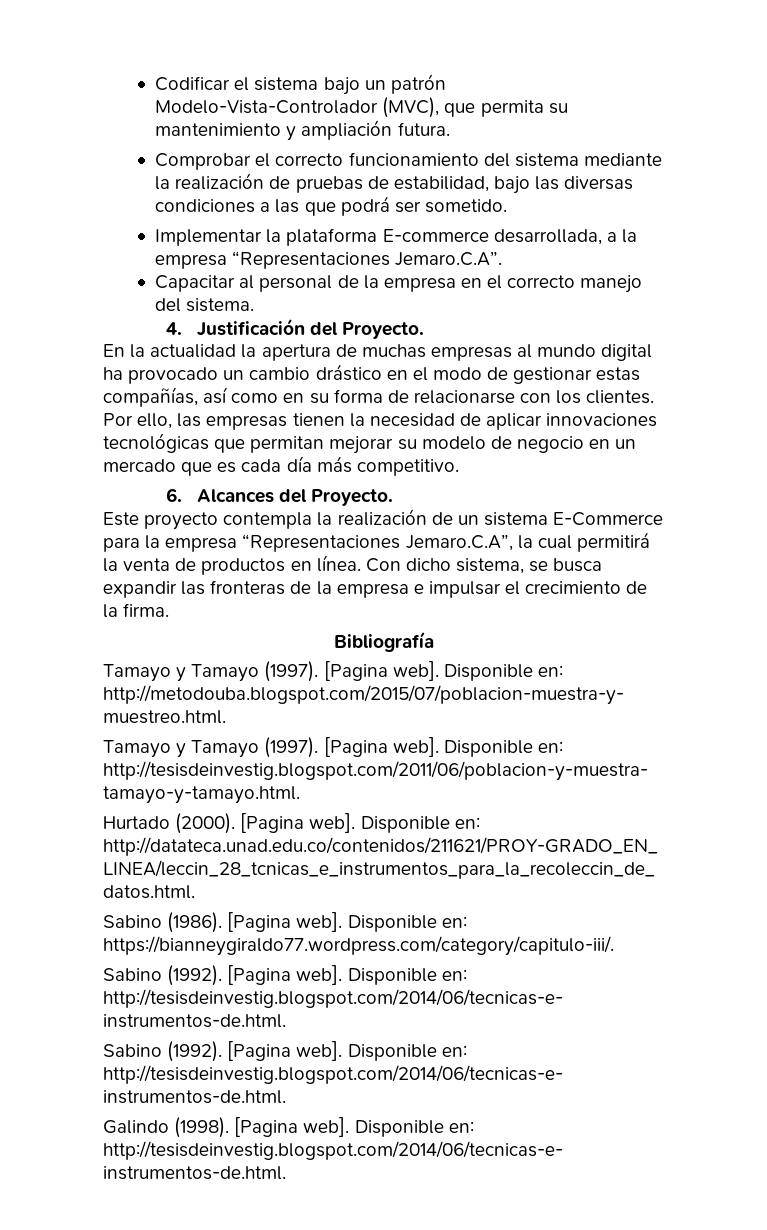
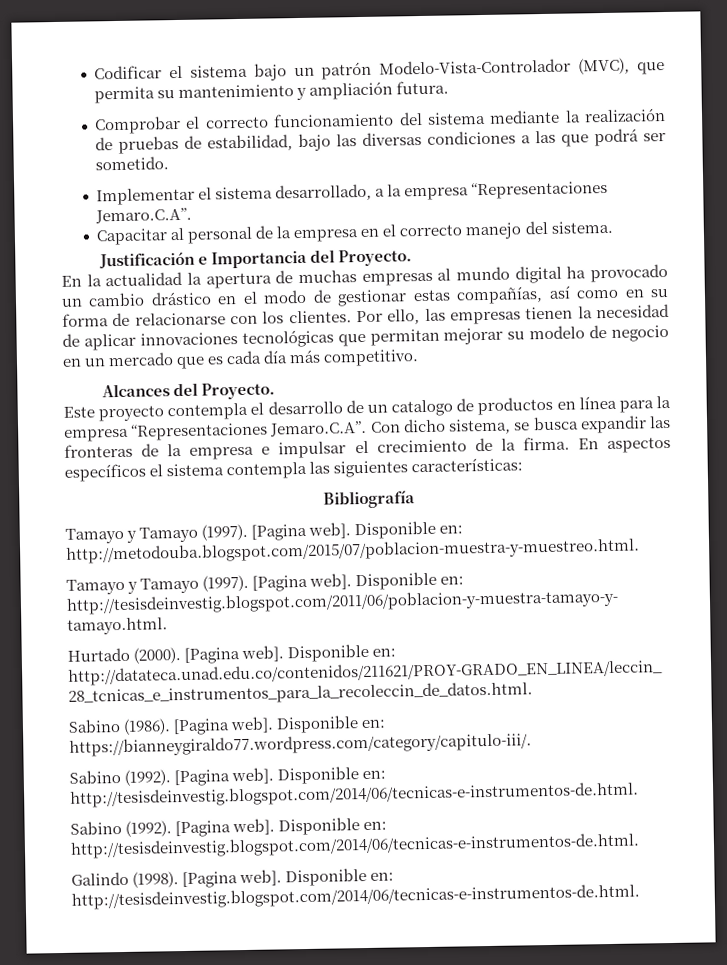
[266,228,602,246] la plataforma E-commerce desarrollada, -> [198,183,373,202] el sistema desarrollado,
[165,318,305,337] 4. Justificación -> [99,250,308,269] Justificación e Importancia
[165,488,182,502] 6. -> (420, 358) none
[317,509,664,526] [103,532,650,552] [103,555,361,575] la realización de un sistema E-Commerce para la empresa “Representaciones Jemaro.C.A”, la cual permitirá la venta de productos en línea. -> [250,395,671,417] [64,420,368,442] el desarrollo de un catalogo de productos en línea para la empresa “Representaciones Jemaro.C.A”.
(170, 610) none -> [577,436,671,453] [64,457,524,482] En aspectos específicos el sistema contempla las siguientes características:

